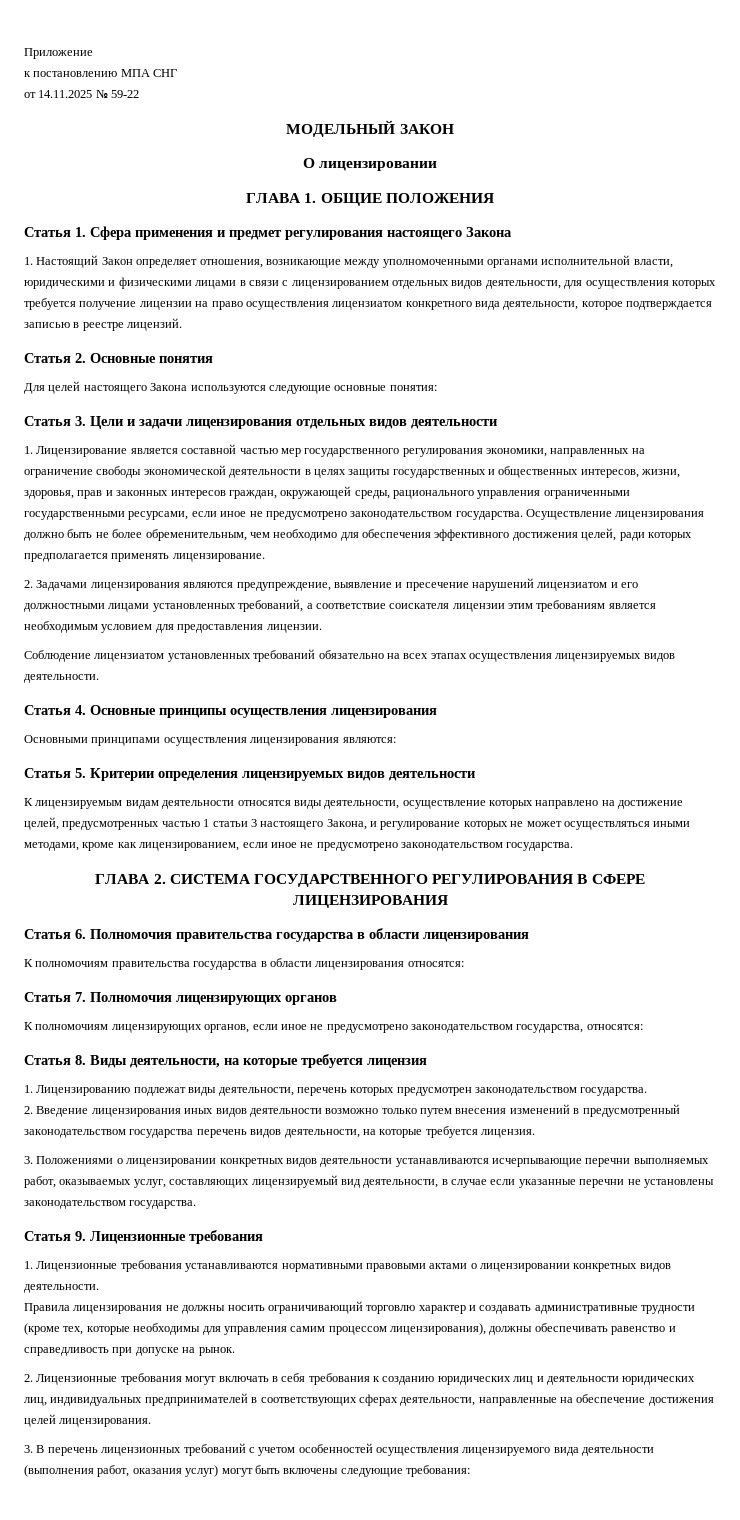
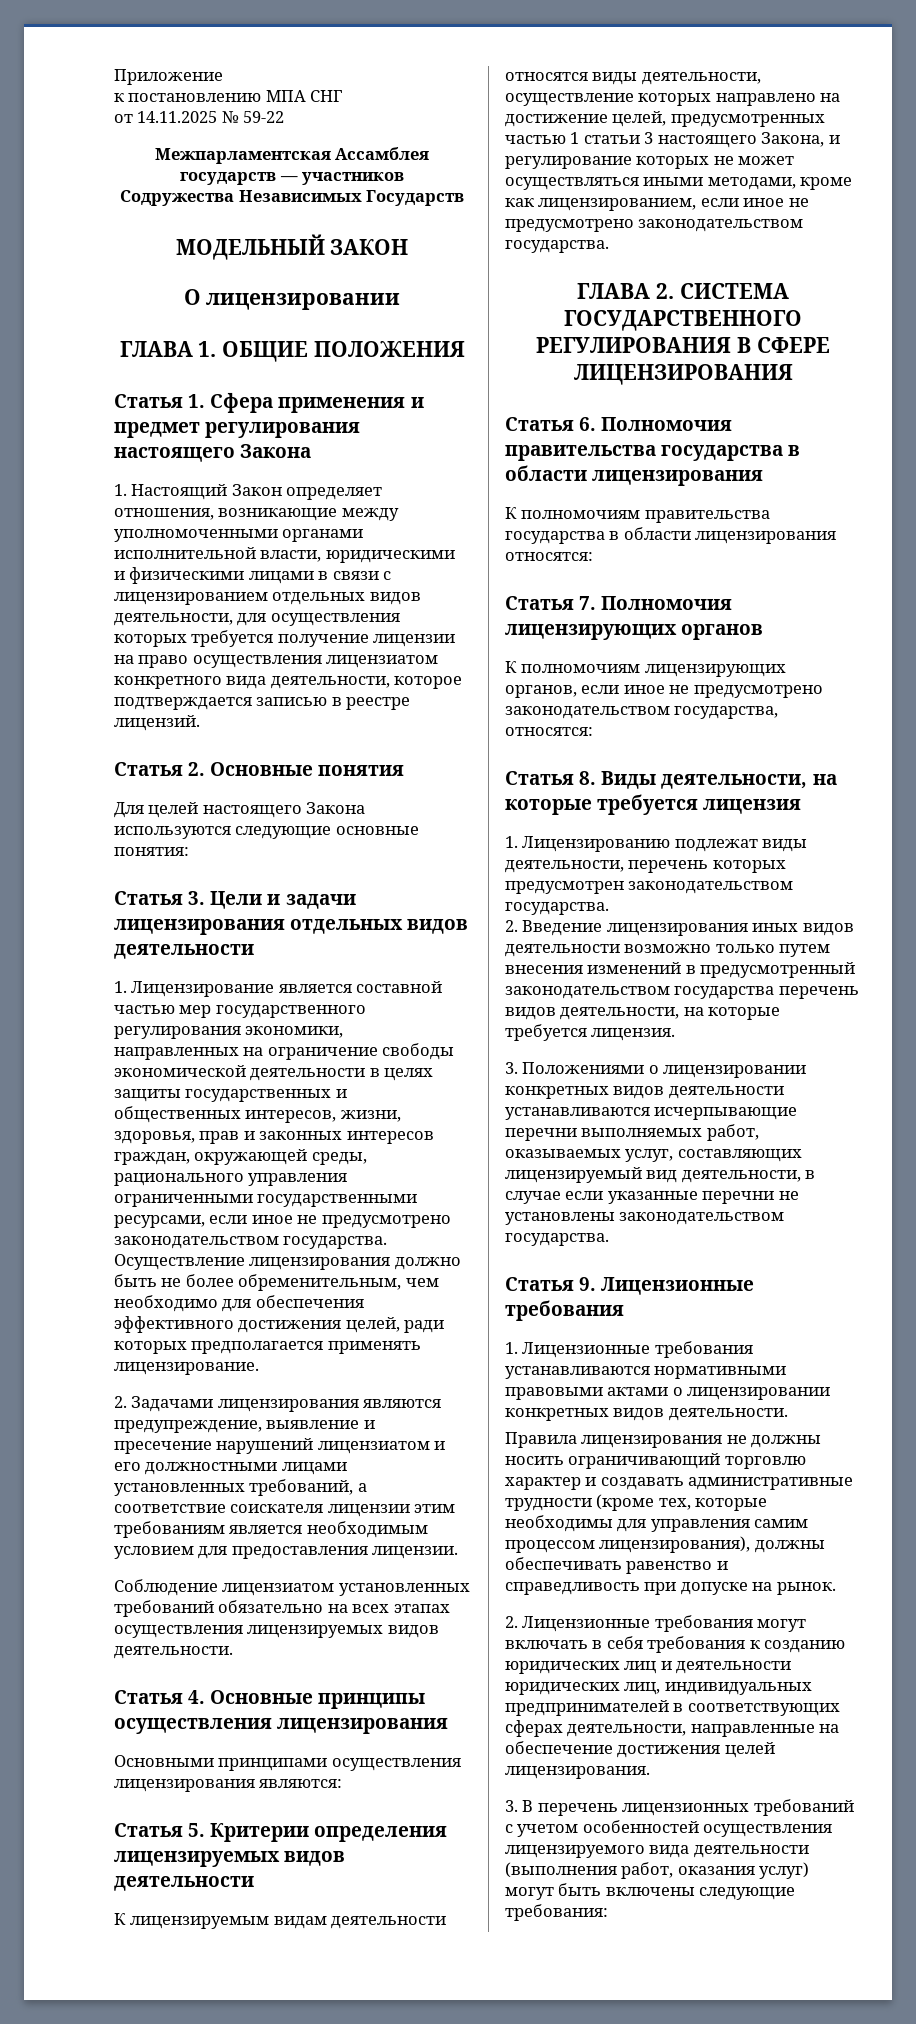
(140, 94) none -> [154,147,430,164] [180,172,404,185] [120,190,464,206] // Межпарламентская Ассамблея государств — участников // Содружества Независимых Государств

